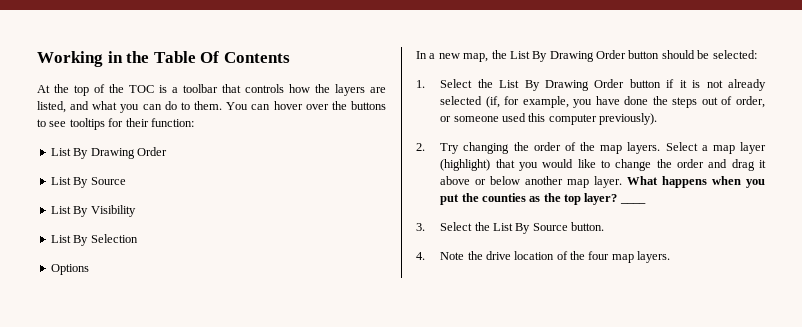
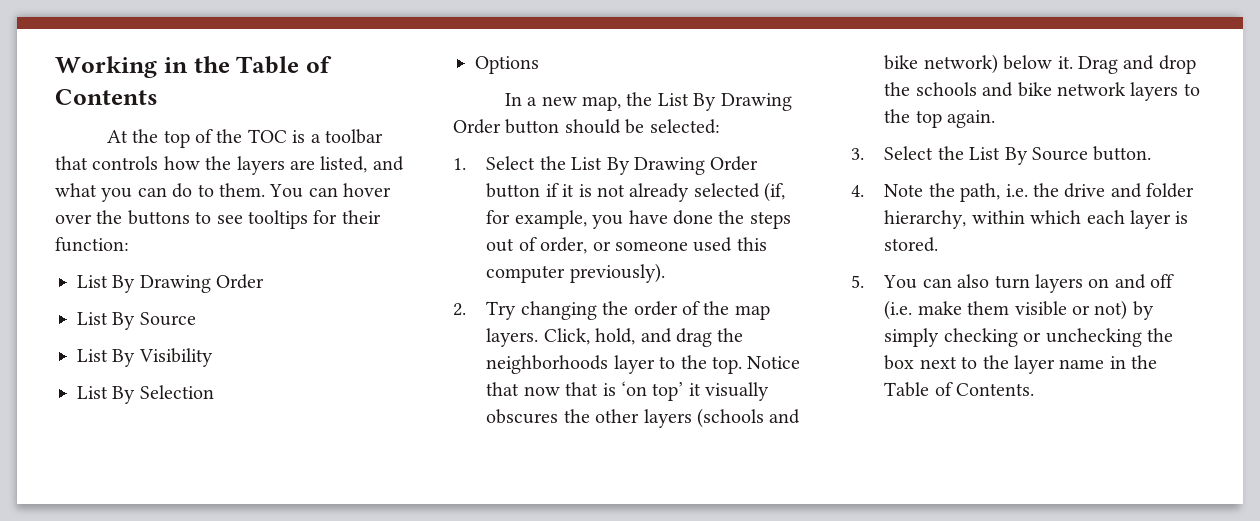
[200,51,220,63] Of -> [306,56,332,73] of
[665,142,766,154] [440,159,766,171] [440,176,765,188] [440,193,646,205] Select a map layer (highlight) that you would like to change the order and drag it above or below another map layer. What happens when you put the counties as the top layer? ____ -> [543,328,744,347] [486,355,801,374] [486,381,770,401] [486,408,801,428] [884,54,1196,74] [884,82,1200,101] [884,109,996,128] Click, hold, and drag the neighborhoods layer to the top. Notice that now that is ‘on top’ it visually obscures the other layers (schools and bike network) below it. Drag and drop the schools and bike network layers to the top again.
[485,251,671,263] drive location of the four map layers. -> [960,183,1195,202] [884,210,1189,229] [884,237,939,252] [851,274,1175,293] [884,300,1154,320] [884,328,1174,347] [884,355,1158,374] [884,382,1035,397] path, i.e. the drive and folder hierarchy, within which each layer is stored. // 5. You can also turn layers on and off (i.e. make them visible or not) by simply checking or unchecking the box next to the layer name in the Table of Contents.

